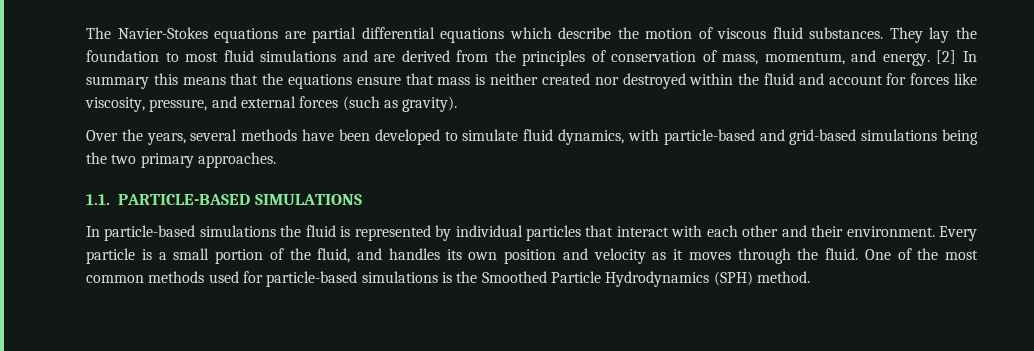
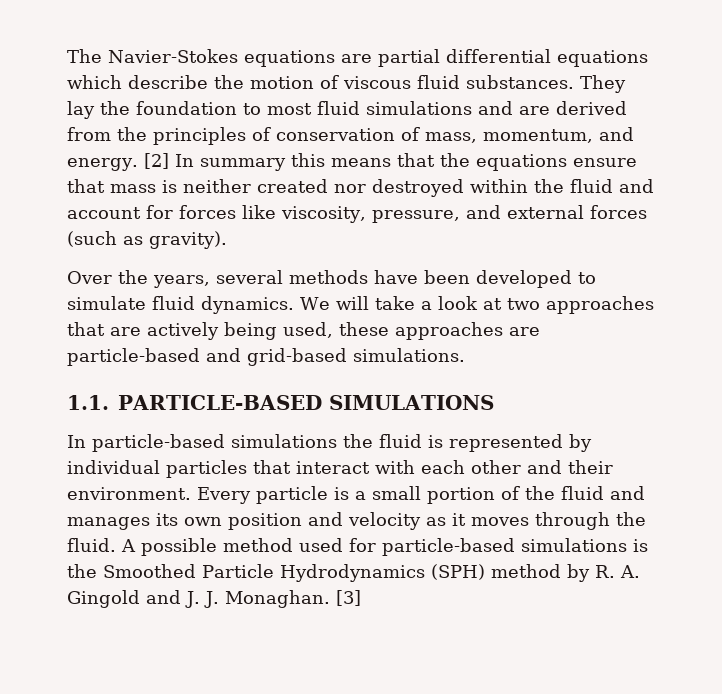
[558,129,979,145] [86,152,276,168] dynamics, with particle-based and grid-based simulations being the two primary approaches. -> [201,296,654,314] [67,322,540,340] [67,348,465,366] dynamics. We will take a look at two approaches that are actively being used, these approaches are particle-based and grid-based simulations.
[317,248,440,263] fluid, and handles -> [561,486,645,500] [67,517,150,530] fluid and manages
[864,248,978,260] [86,271,205,283] One of the most common methods -> [121,538,293,556] A possible method
[756,271,810,283] method. -> [490,564,640,582] [67,590,361,608] method by R. A. Gingold and J. J. Monaghan. [3]

